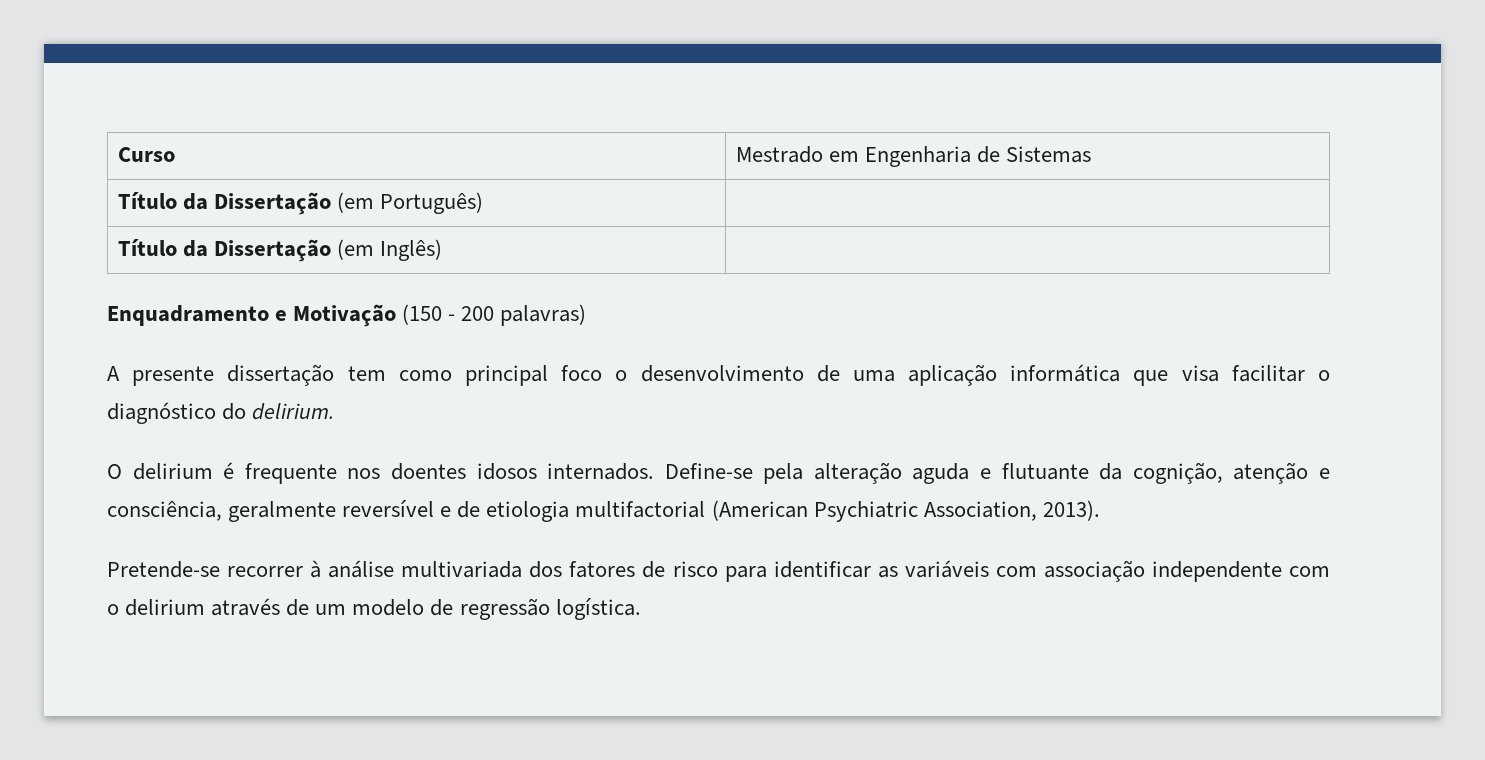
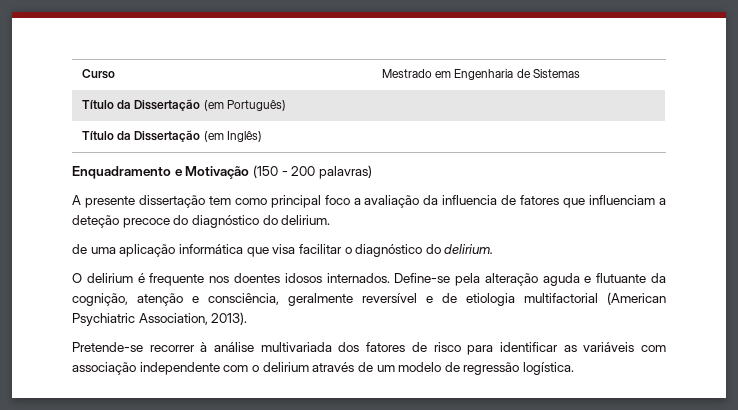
[615,365,804,382] o desenvolvimento -> [353,195,666,208] [72,215,331,228] a avaliação da influencia de fatores que influenciam a deteção precoce do diagnóstico do delirium. //

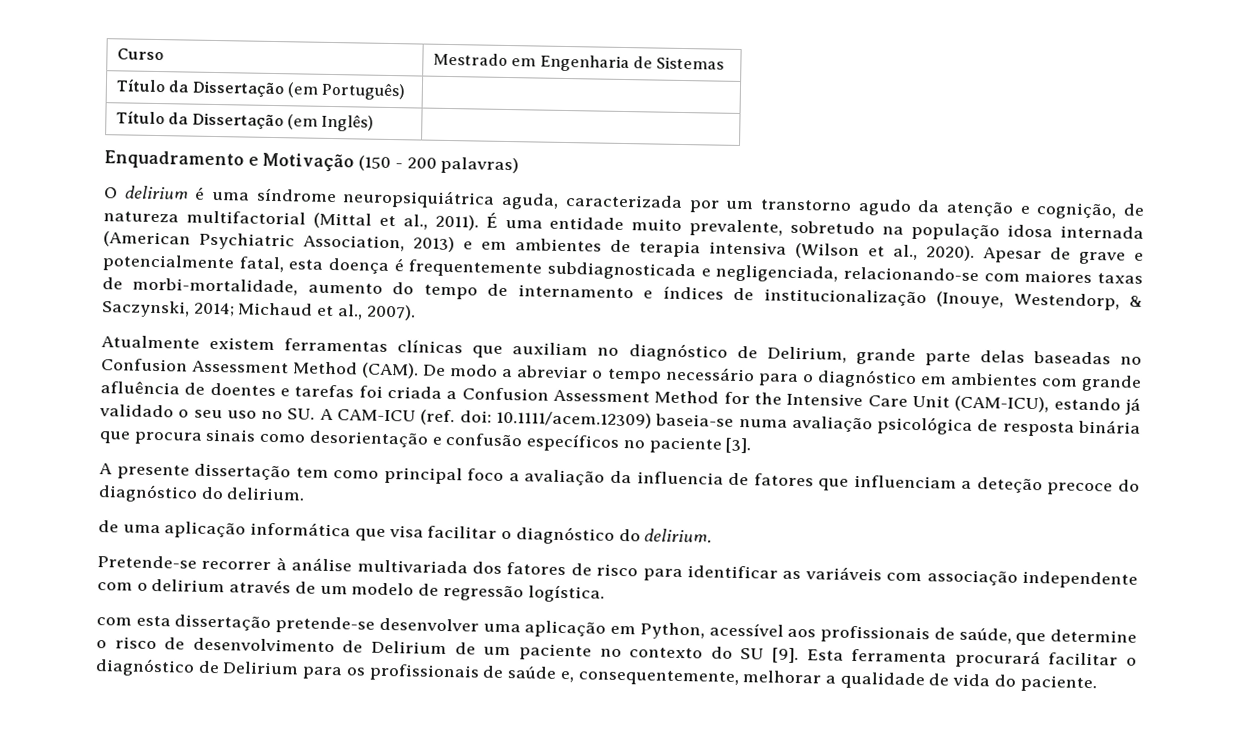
(372, 172) none -> [104,185,1145,220] [103,210,1144,241] [103,231,1144,265] [102,254,1143,284] [102,277,1143,311] [101,300,416,321] [101,335,1142,366] [101,358,1142,392] [100,380,1142,415] [99,404,1141,437] [99,428,752,454] // O delirium é uma síndrome neuropsiquiátrica aguda, caracterizada por um transtorno agudo da atenção e cognição, de natureza multifactorial (Mittal et al., 2011). É uma entidade muito prevalente, sobretudo na população idosa internada (American Psychiatric Association, 2013) e em ambientes de terapia intensiva (Wilson et al., 2020). Apesar de grave e potencialmente fatal, esta doença é frequentemente subdiagnosticada e negligenciada, relacionando-se com maiores taxas de morbi-mortalidade, aumento do tempo de internamento e índices de institucionalização (Inouye, Westendorp, & Saczynski, 2014; Michaud et al., 2007). // Atualmente existem ferramentas clínicas que auxiliam no diagnóstico de Delirium, grande parte delas baseadas no Confusion Assessment Method (CAM). De modo a abreviar o tempo necessário para o diagnóstico em ambientes com grande afluência de doentes e tarefas foi criada a Confusion Assessment Method for the Intensive Care Unit (CAM-ICU), estando já validado o seu uso no SU. A CAM-ICU (ref. doi: 10.1111/acem.12309) baseia-se numa avaliação psicológica de resposta binária que procura sinais como desorientação e confusão específicos no paciente [3].
[72,273,667,286] [72,292,666,306] [72,312,248,326] // O delirium é frequente nos doentes idosos internados. Define-se pela alteração aguda e flutuante da cognição, atenção e consciência, geralmente reversível e de etiologia multifactorial (American Psychiatric Association, 2013). -> (713, 535) none
(575, 368) none -> [96,614,1137,646] [96,636,1137,669] [95,658,1097,693] // com esta dissertação pretende-se desenvolver uma aplicação em Python, acessível aos profissionais de saúde, que determine o risco de desenvolvimento de Delirium de um paciente no contexto do SU [9]. Esta ferramenta procurará facilitar o diagnóstico de Delirium para os profissionais de saúde e, consequentemente, melhorar a qualidade de vida do paciente.

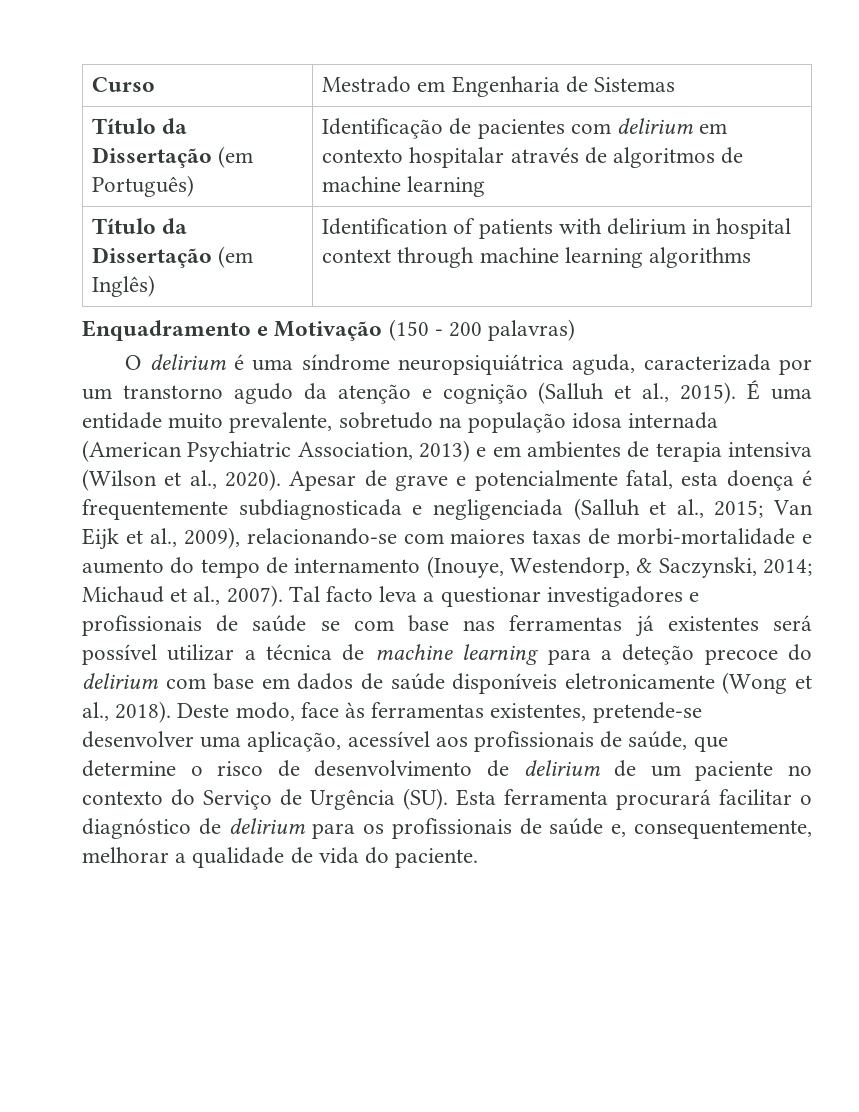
(407, 91) none -> [322,118,728,139] [322,147,744,168] [322,176,486,197] Identificação de pacientes com delirium em contexto hospitalar através de algoritmos de machine learning
(375, 122) none -> [322,218,792,239] [322,247,751,268] Identification of patients with delirium in hospital context through machine learning algorithms
[1036,202,1145,220] [103,210,479,231] cognição, de natureza multifactorial (Mittal et al., 2011). -> [442,382,737,404] cognição (Salluh et al., 2015).
[715,264,839,283] negligenciada, -> [432,498,813,520] [82,527,240,550] negligenciada (Salluh et al., 2015; Van Eijk et al., 2009),
[132,277,299,296] morbi-mortalidade, -> [617,528,812,545] morbi-mortalidade e
[643,285,927,307] e índices de institucionalização -> (421, 565) none
[101,335,1142,366] [101,358,1142,392] [100,380,1142,415] [99,404,1141,437] [99,428,752,454] [99,463,1140,496] [98,484,306,503] [98,520,713,545] [97,555,1138,589] [97,578,605,603] [96,614,705,640] // Atualmente existem ferramentas clínicas que auxiliam no diagnóstico de Delirium, grande parte delas baseadas no Confusion Assessment Method (CAM). De modo a abreviar o tempo necessário para o diagnóstico em ambientes com grande afluência de doentes e tarefas foi criada a Confusion Assessment Method for the Intensive Care Unit (CAM-ICU), estando já validado o seu uso no SU. A CAM-ICU (ref. doi: 10.1111/acem.12309) baseia-se numa avaliação psicológica de resposta binária que procura sinais como desorientação e confusão específicos no paciente [3]. // A presente dissertação tem como principal foco a avaliação da influencia de fatores que influenciam a deteção precoce do diagnóstico do delirium. // de uma aplicação informática que visa facilitar o diagnóstico do delirium. // Pretende-se recorrer à análise multivariada dos fatores de risco para identificar as variáveis com associação independente com o delirium através de um modelo de regressão logística. // com esta dissertação pretende-se desenvolver uma aplicação em Python, -> [288,586,700,607] [82,615,812,637] [82,644,813,665] [82,672,813,694] [82,701,702,723] [82,731,342,752] Tal facto leva a questionar investigadores e profissionais de saúde se com base nas ferramentas já existentes será possível utilizar a técnica de machine learning para a deteção precoce do delirium com base em dados de saúde disponíveis eletronicamente (Wong et al., 2018). Deste modo, face às ferramentas existentes, pretende-se desenvolver uma aplicação,
[371,640,448,655] Delirium -> [523,760,601,776] delirium
[740,647,799,664] SU [9]. -> [203,788,448,810] Serviço de Urgência (SU).
[222,661,300,675] Delirium -> [228,818,306,834] delirium

